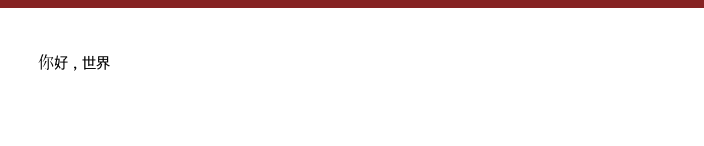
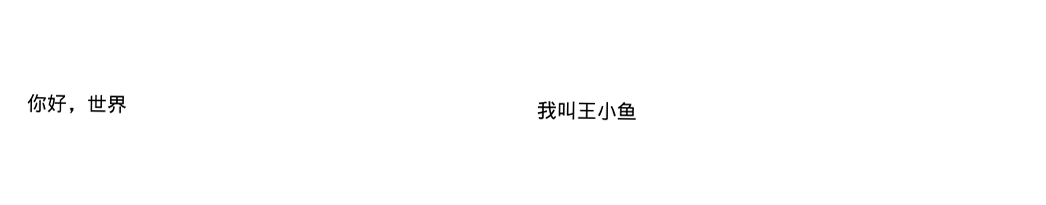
(110, 63) none -> [536,100,638,121] // 我叫王小鱼

